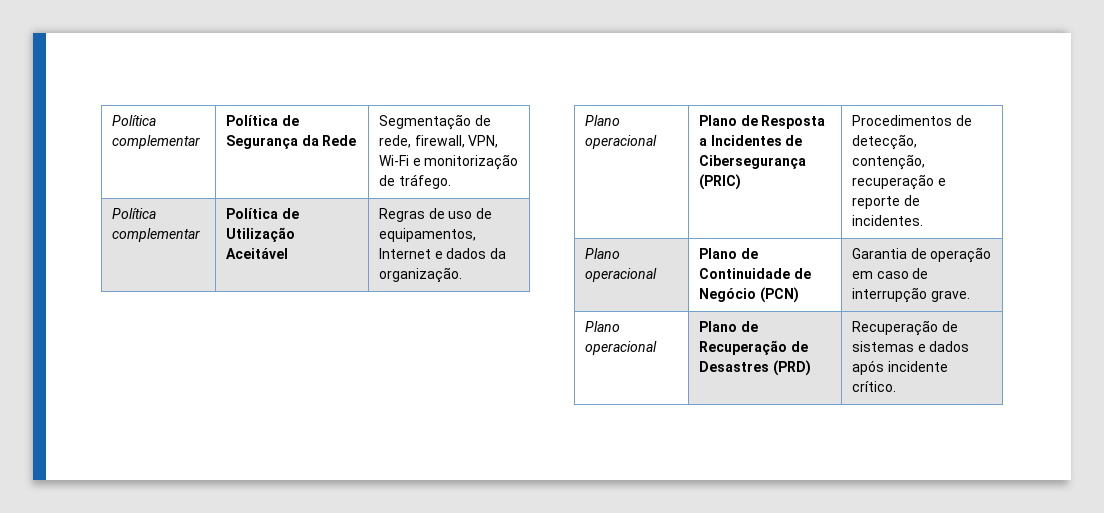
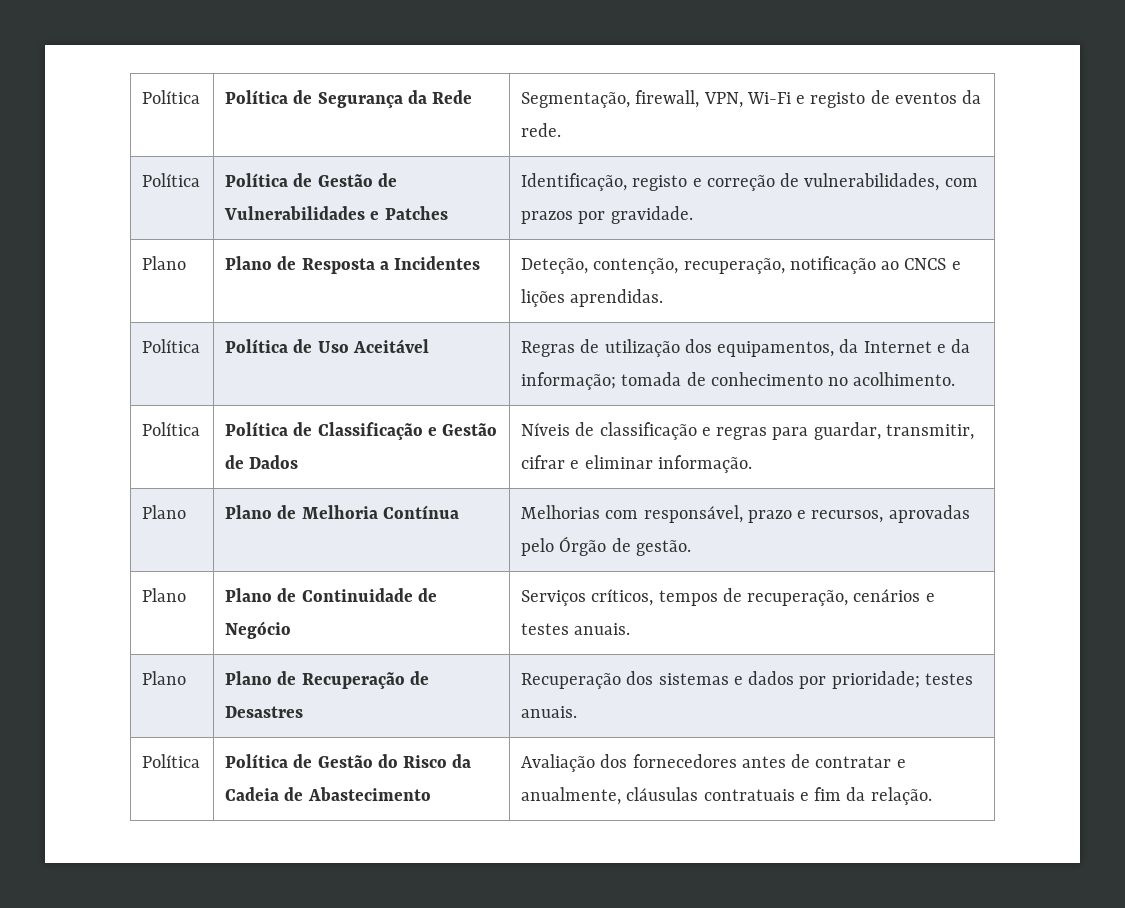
[111,115,156,126] [111,135,200,149] Política complementar -> [142,90,201,104] Política
[378,114,491,130] [378,135,411,148] Segmentação de rede, -> [521,92,631,108] Segmentação,
[424,154,519,170] [378,174,451,189] [111,208,156,219] [111,228,200,242] [225,208,299,219] [225,227,295,242] [225,248,288,259] [378,208,493,222] [378,228,476,242] [378,248,507,259] [378,267,462,283] [584,115,620,126] [584,135,657,149] monitorização de tráfego. // Política complementar | Política de Utilização Aceitável | Regras de uso de equipamentos, Internet e dados da organização. // Plano operacional -> [810,90,982,108] [521,123,562,137] [142,173,201,187] [225,173,397,187] [224,206,448,220] [521,173,978,191] [521,206,693,224] [142,256,187,270] registo de eventos da rede. // Política | Política de Gestão de Vulnerabilidades e Patches | Identificação, registo e correção de vulnerabilidades, com prazos por gravidade. // Plano
[785,135,803,146] [698,155,806,169] [698,174,741,190] [851,115,972,126] [851,134,917,150] [851,154,925,170] [851,174,946,190] [851,195,920,209] [851,215,923,226] [584,248,620,259] [584,268,657,282] de Cibersegurança (PRIC) | Procedimentos de detecção, contenção, recuperação e reporte de incidentes. // Plano operacional -> [521,256,961,274] [521,289,664,307] [142,339,201,353] [225,339,429,353] [521,339,971,357] [521,372,956,390] [142,422,201,436] [225,422,498,440] [225,455,299,469] [521,422,974,440] [521,455,752,473] [142,505,187,519] [225,505,459,519] [521,505,970,523] [521,536,691,556] [142,588,187,602] | Deteção, contenção, recuperação, notificação ao CNCS e lições aprendidas. // Política | Política de Uso Aceitável | Regras de utilização dos equipamentos, da Internet e da informação; tomada de conhecimento no acolhimento. // Política | Política de Classificação e Gestão de Dados | Níveis de classificação e regras para guardar, transmitir, cifrar e eliminar informação. // Plano | Plano de Melhoria Contínua | Melhorias com responsável, prazo e recursos, aprovadas pelo Órgão de gestão. // Plano
[759,287,799,303] [851,247,992,263] [851,268,929,279] [851,287,970,303] [584,321,620,332] [584,341,657,355] (PCN) | Garantia de operação em caso de interrupção grave. // Plano operacional -> [521,588,935,606] [521,623,631,635] [142,671,187,685] | Serviços críticos, tempos de recuperação, cenários e testes anuais. // Plano
[772,360,811,376] [851,320,958,336] (PRD) | Recuperação de -> [521,671,654,689] | Recuperação dos
[851,360,948,375] [851,381,896,392] após incidente crítico. -> [799,671,973,689] [521,706,578,718] [142,754,201,768] [225,754,472,768] [225,787,431,801] [521,754,906,772] [521,787,932,805] por prioridade; testes anuais. // Política | Política de Gestão do Risco da Cadeia de Abastecimento | Avaliação dos fornecedores antes de contratar e anualmente, cláusulas contratuais e fim da relação.

